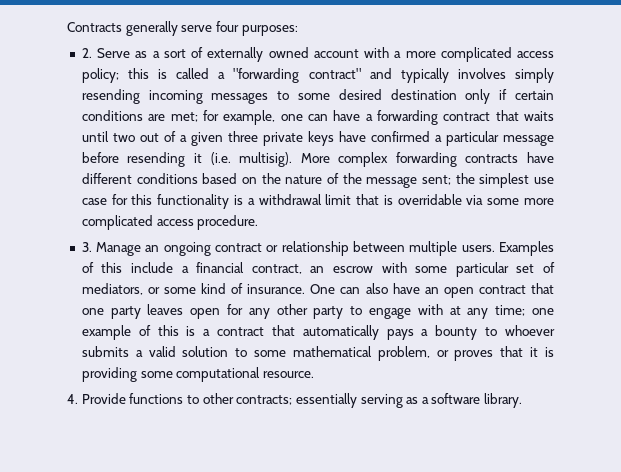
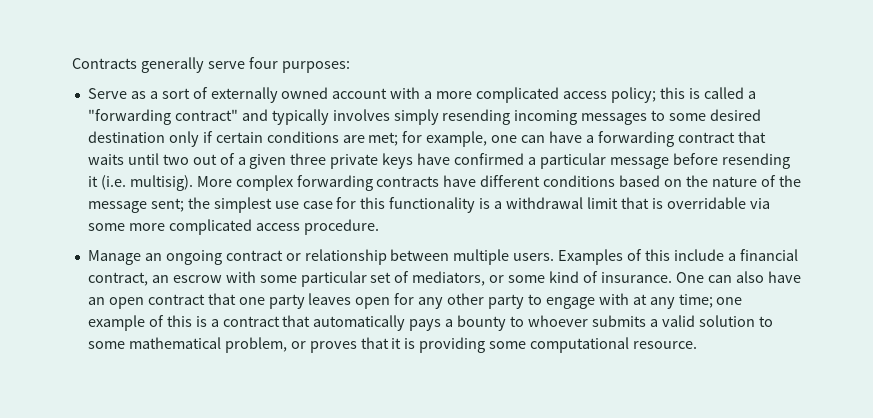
[81,48,92,58] 2. -> (350, 67) none
[81,242,92,252] 3. -> (379, 227) none
[67,393,523,408] // 4. Provide functions to other contracts; essentially serving as a software library. -> (698, 345) none

